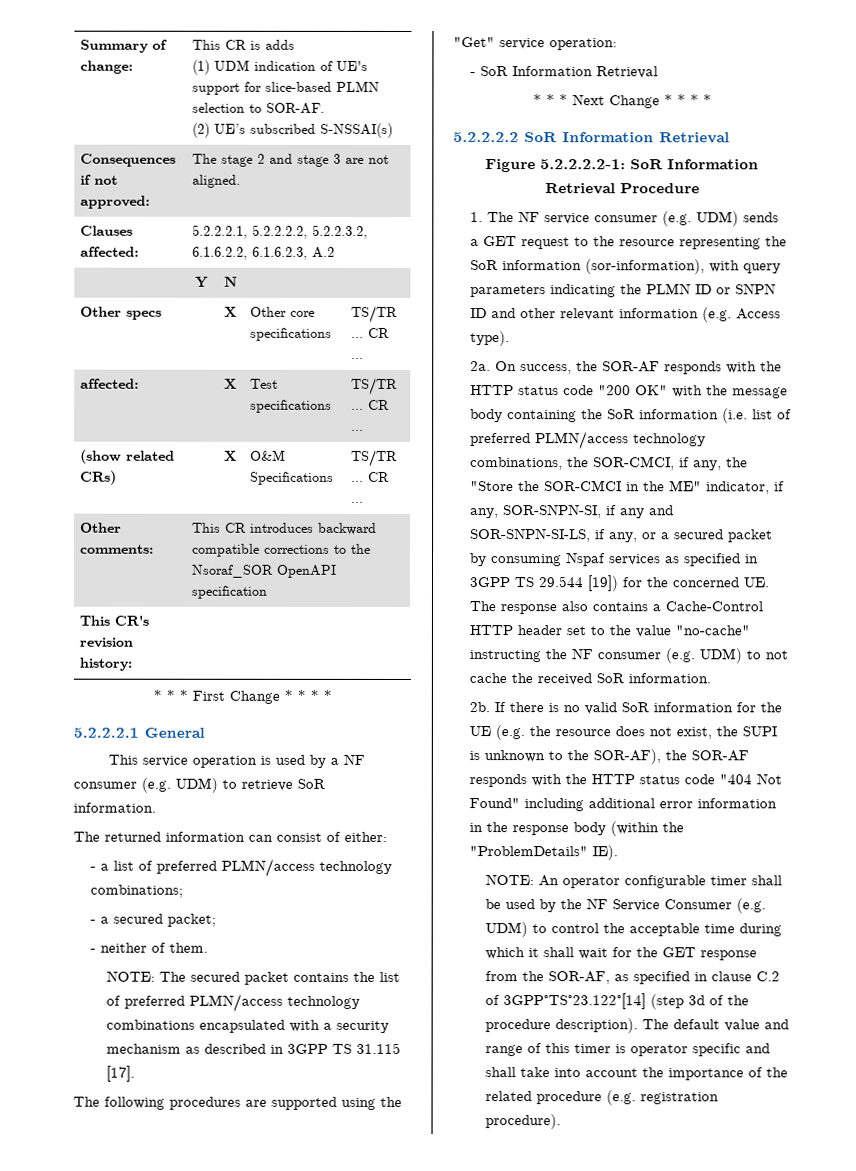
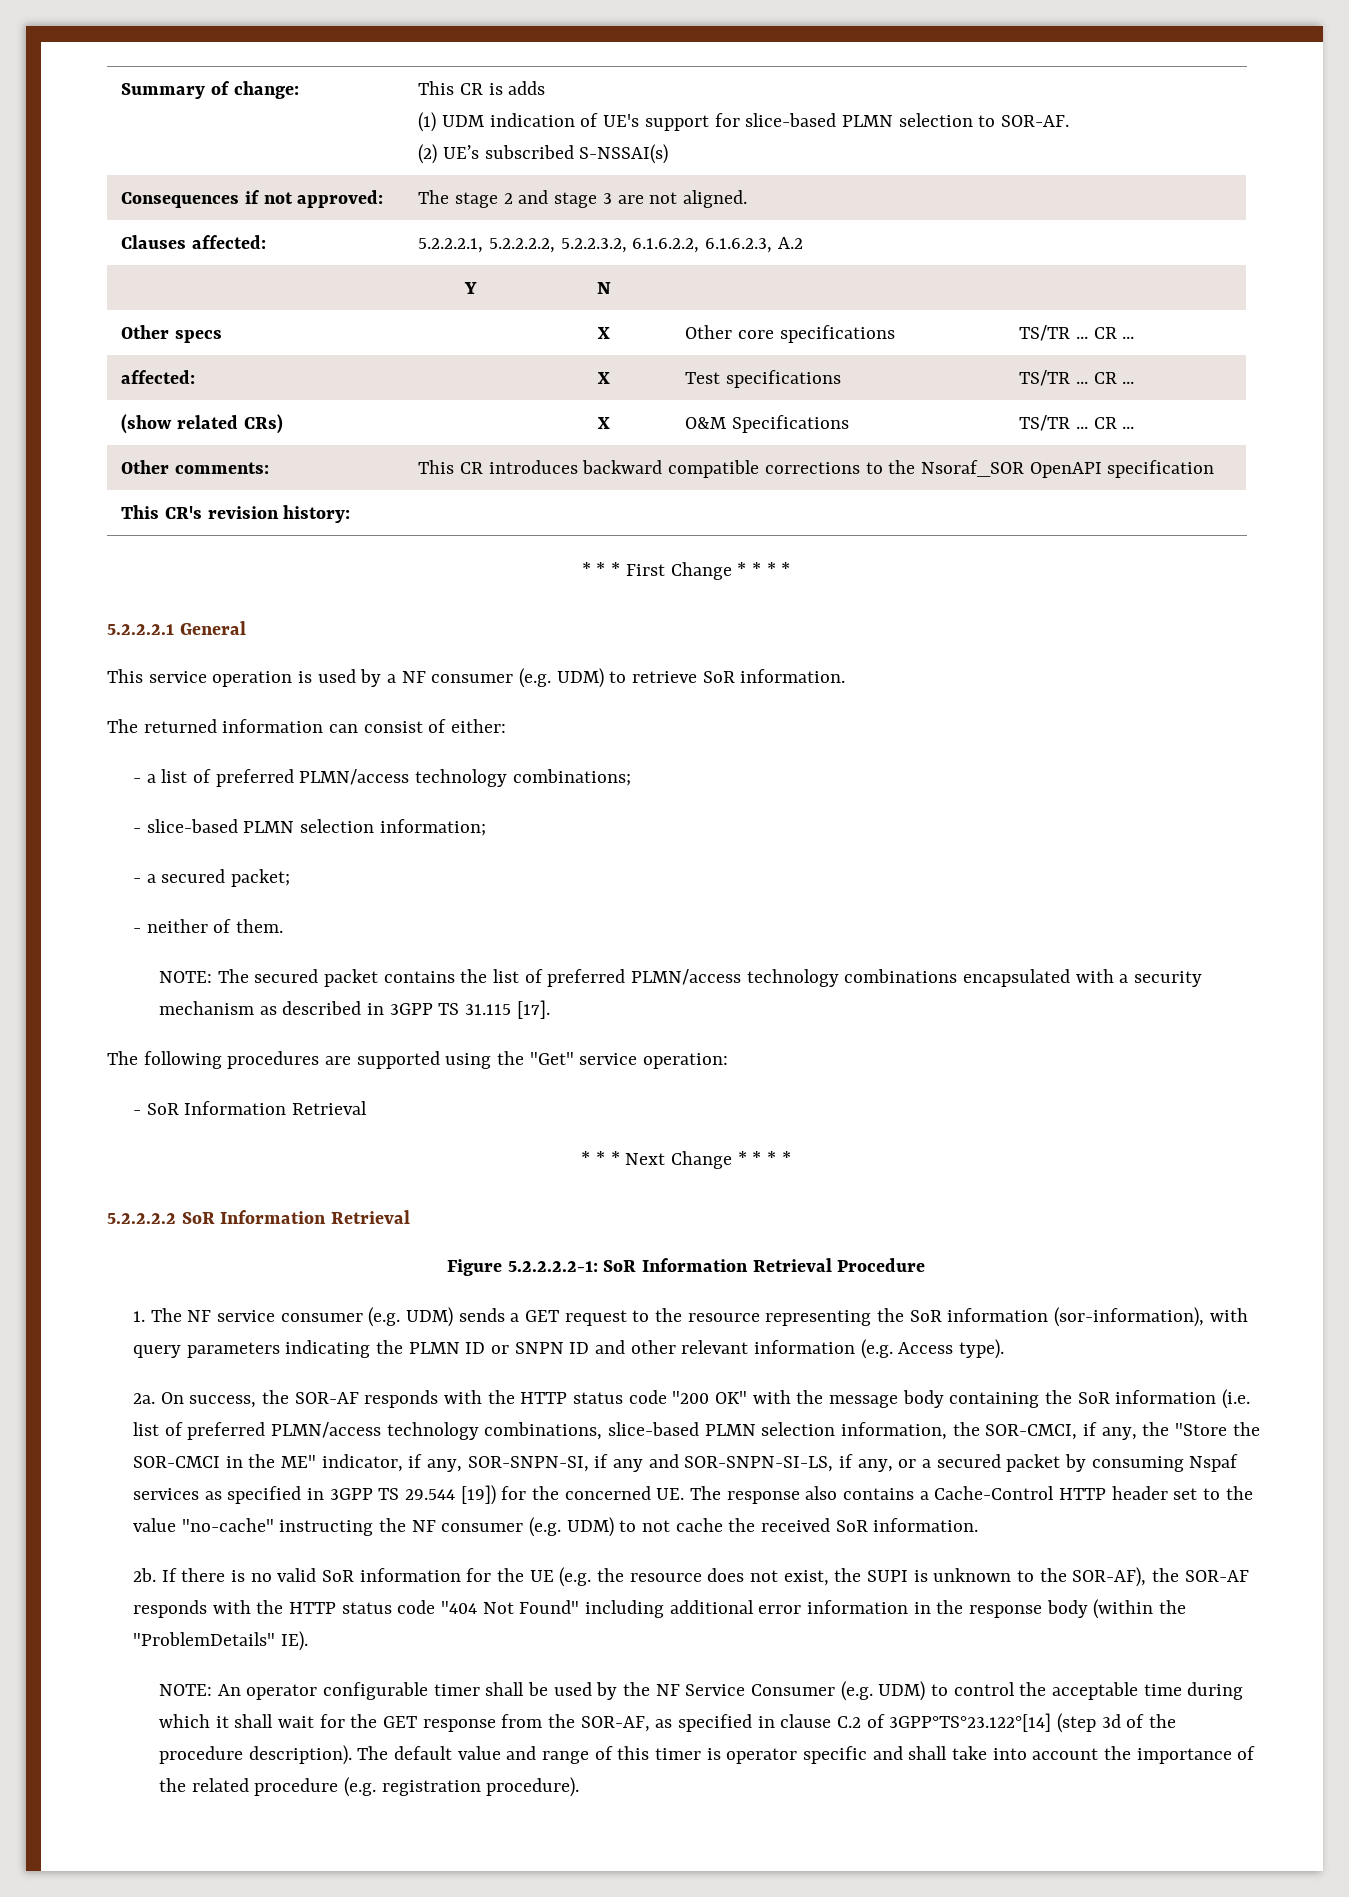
(183, 891) none -> [133,819,486,836] // - slice-based PLMN selection information;
(563, 464) none -> [608,1422,948,1440] slice-based PLMN selection information,

